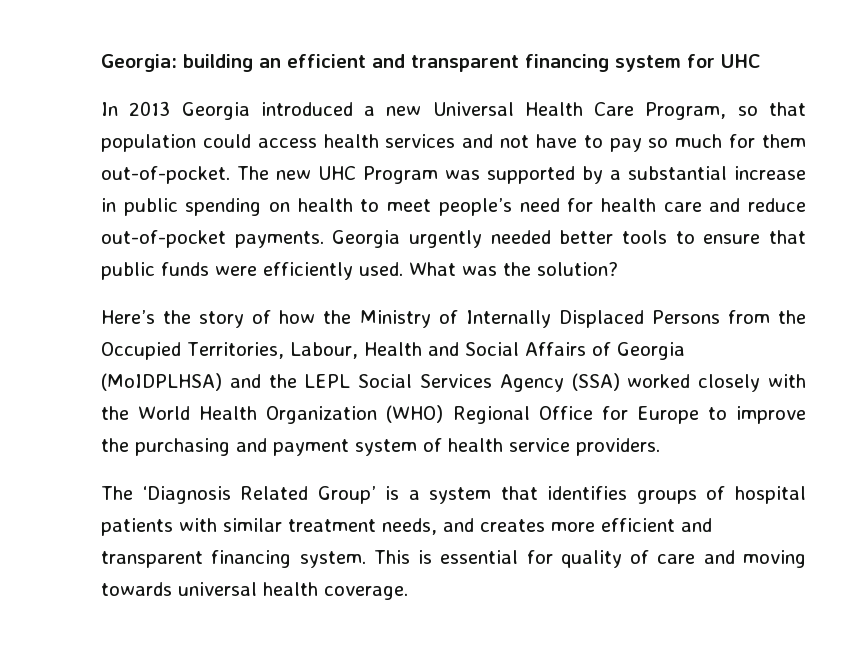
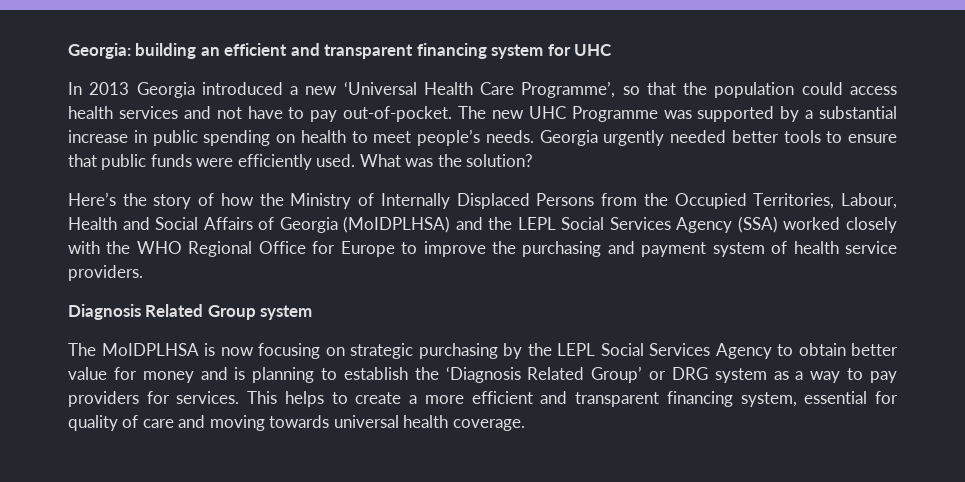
[432,102,514,116] Universal -> [343,82,417,95] ‘Universal
[645,102,727,120] Program, -> [521,81,616,98] Programme’,
(806, 109) none -> [683,82,708,95] the
[648,134,806,148] so much for them -> (338, 116) none
[363,166,438,184] Program -> [571,106,658,122] Programme
[519,198,807,212] [101,230,324,248] need for health care and reduce out-of-pocket payments. -> [485,130,534,143] needs.
[138,405,444,424] World Health Organization (WHO) -> [136,241,182,254] WHO
[101,486,806,504] [101,518,545,536] The ‘Diagnosis Related Group’ is a system that identifies groups of hospital patients with similar treatment needs, and creates -> [68,304,313,320] [68,343,898,359] [68,366,898,383] [68,391,418,407] Diagnosis Related Group system // The MoIDPLHSA is now focusing on strategic purchasing by the LEPL Social Services Agency to obtain better value for money and is planning to establish the ‘Diagnosis Related Group’ or DRG system as a way to pay providers for services. This helps to create a
[299,550,433,568] system. This is -> [740,392,797,407] system,

